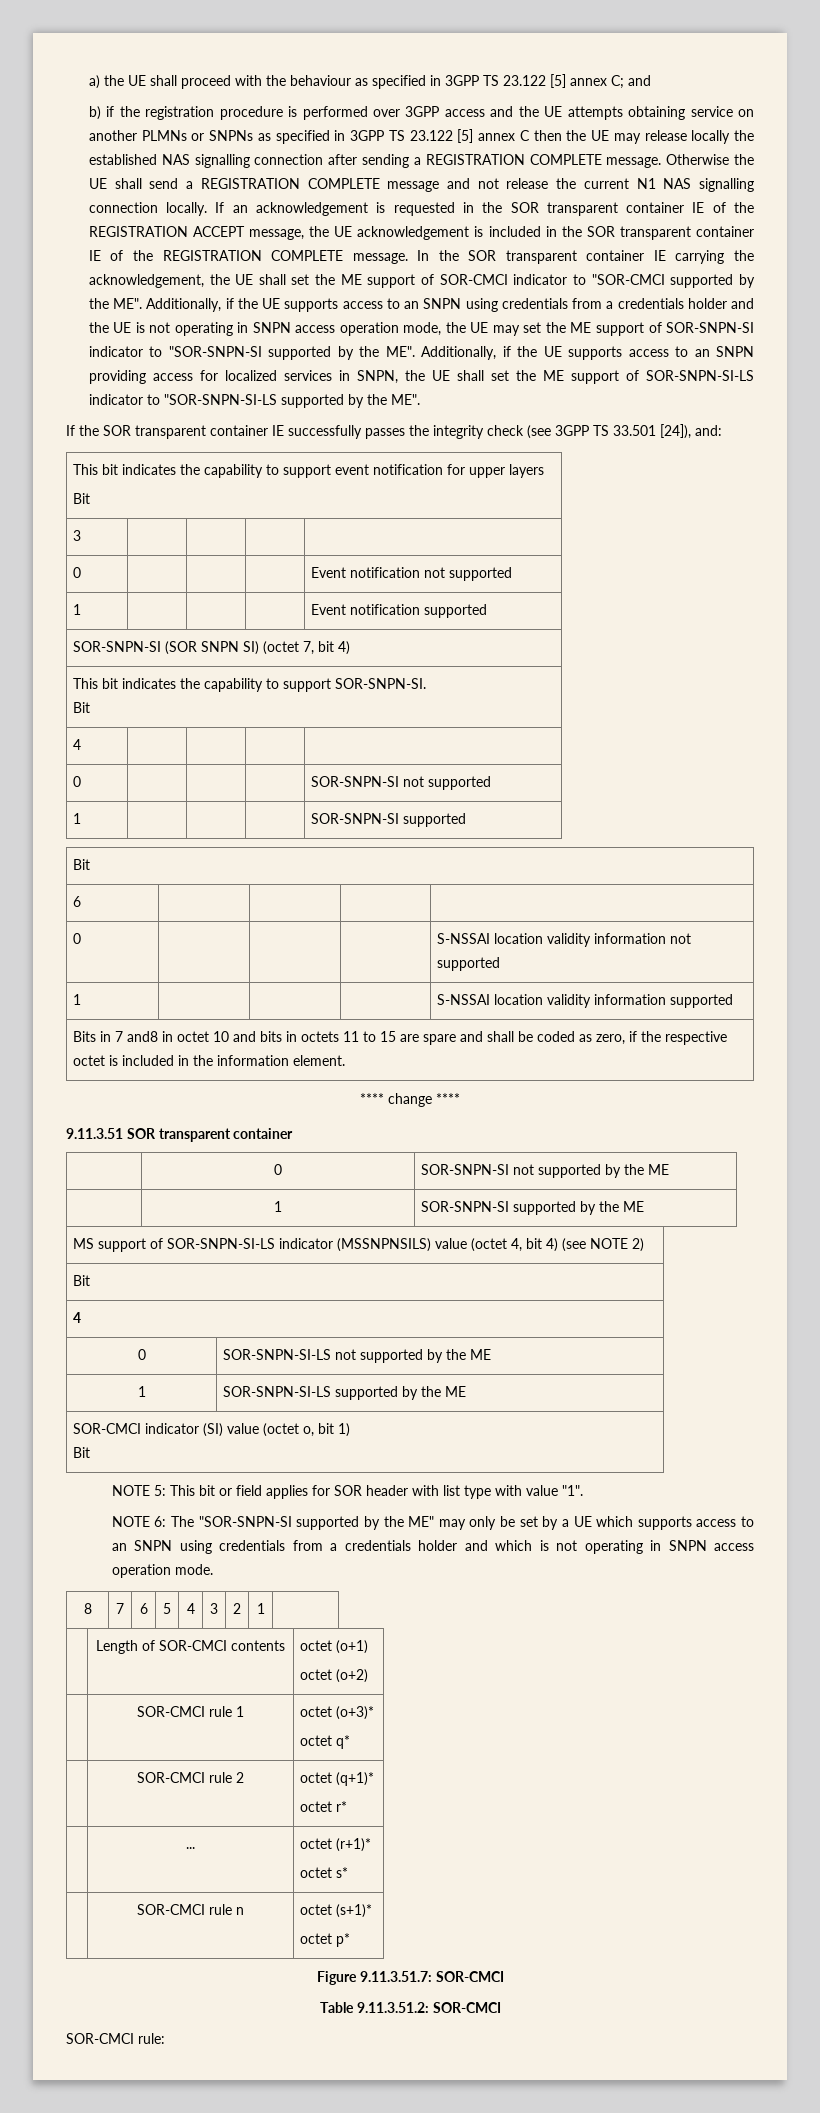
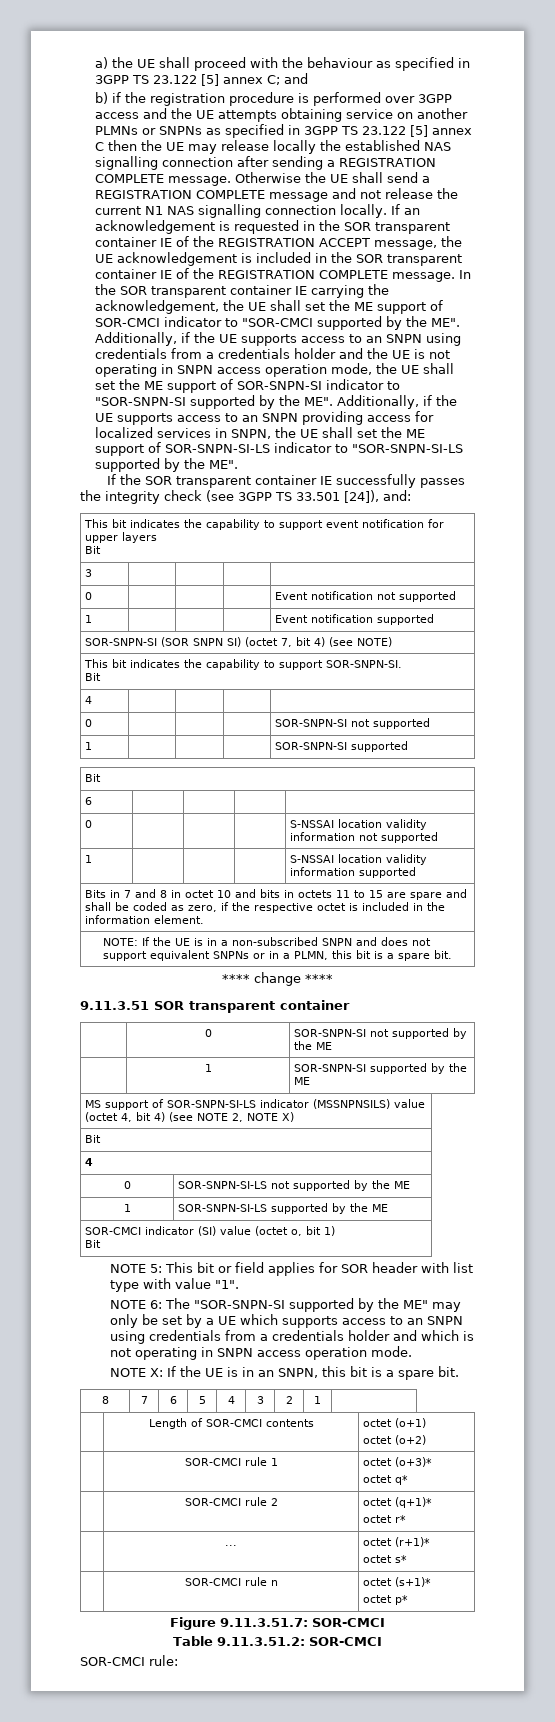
[492,325,520,336] may -> [422,363,454,374] shall
(351, 648) none -> [329,637,393,647] (see NOTE)
[127,1031,159,1042] and8 -> [135,889,168,898] and 8
(346, 1060) none -> [102,937,431,946] [102,950,452,961] // NOTE: If the UE is in a non-subscribed SNPN and does not support equivalent SNPNs or in a PLMN, this bit is a spare bit.
[632,1238,645,1252] 2) -> [232,1112,295,1122] 2, NOTE X)
(213, 1569) none -> [109,1366,459,1380] // NOTE X: If the UE is in an SNPN, this bit is a spare bit.

